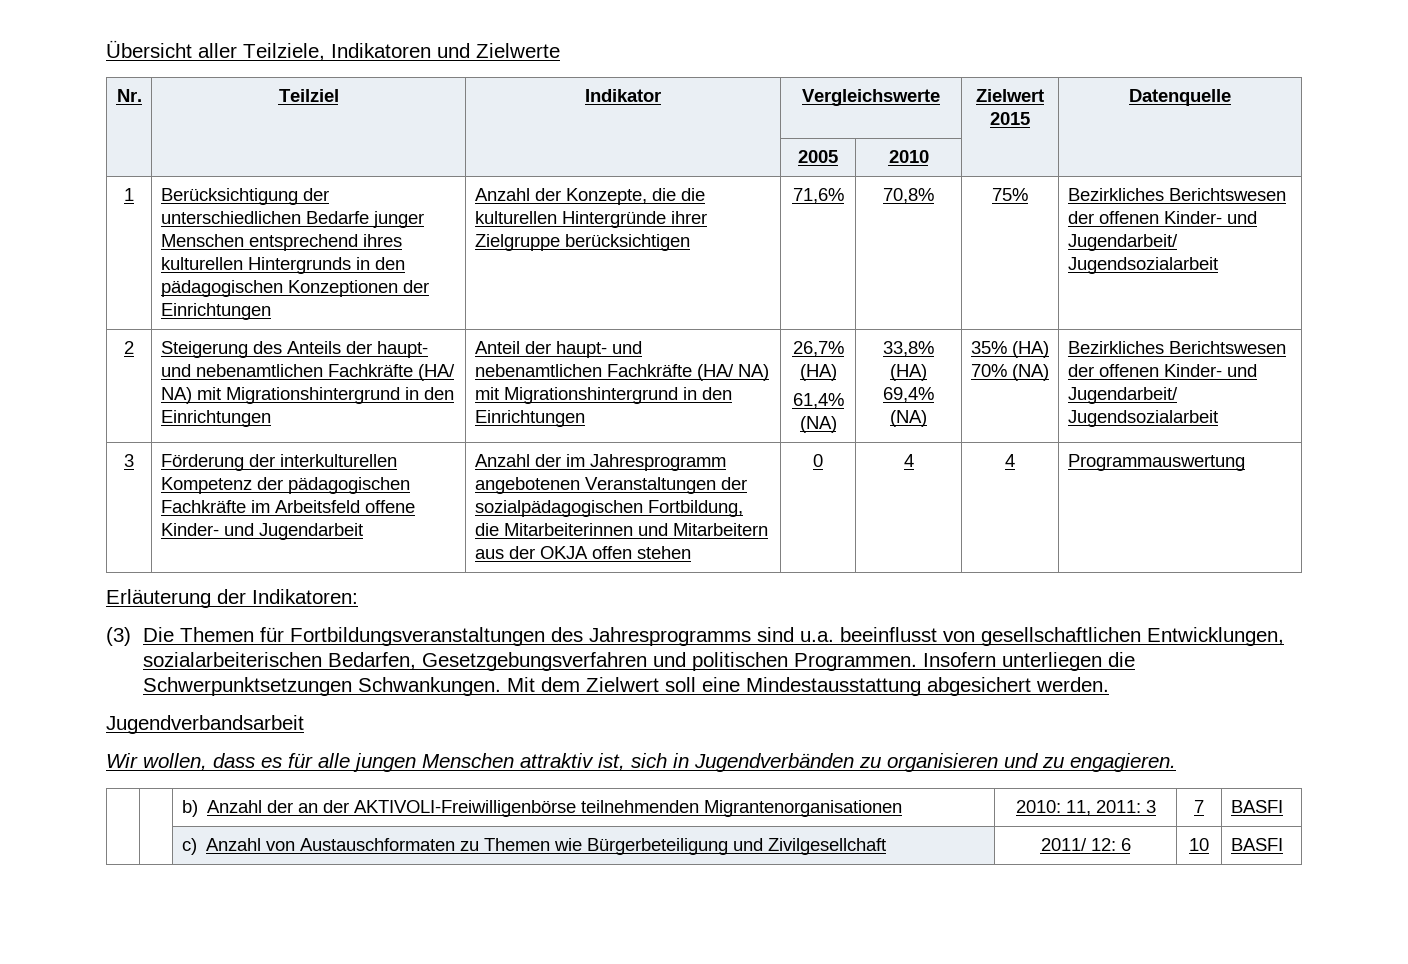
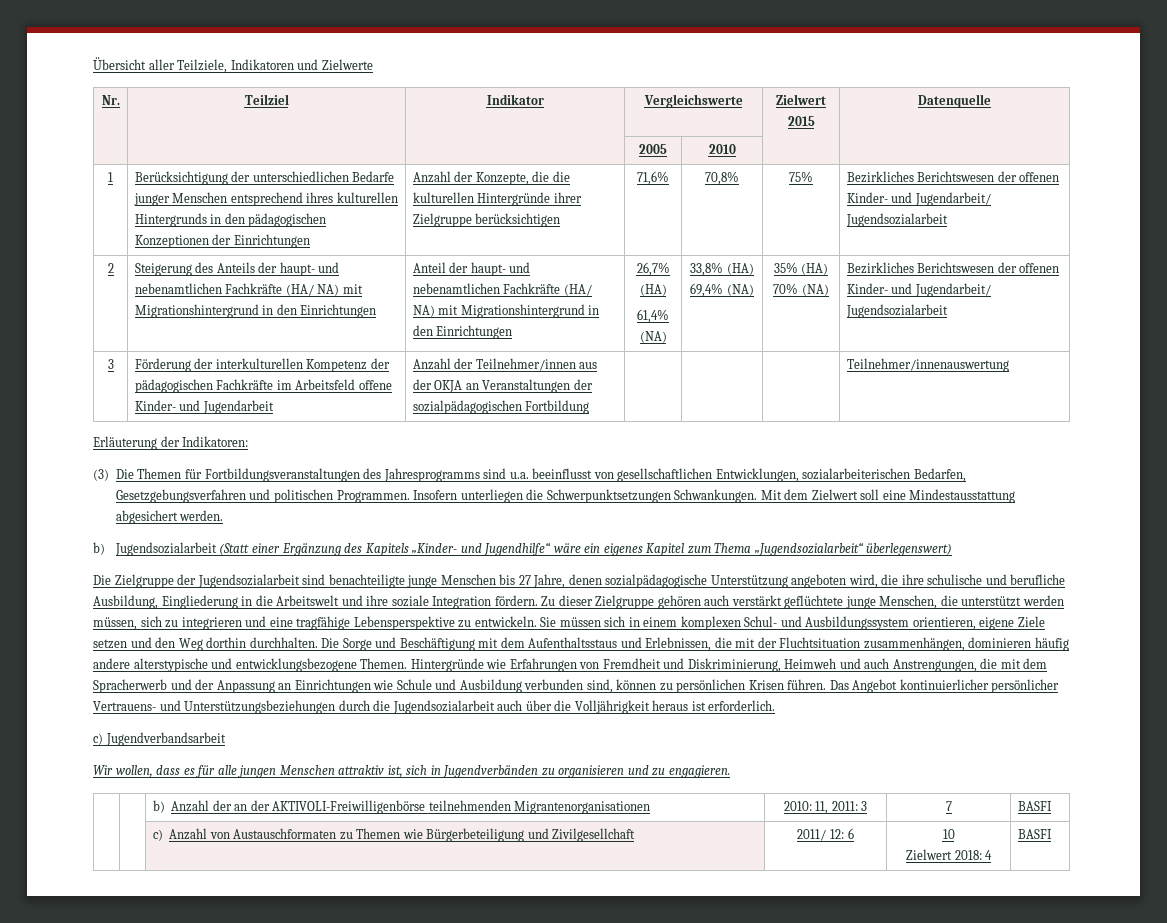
[565,454,726,471] [474,477,747,494] [474,500,743,517] [474,523,768,536] [474,546,691,559] [813,454,823,467] [903,454,914,467] [1005,454,1015,467] [1067,454,1245,471] im Jahresprogramm angebotenen Veranstaltungen der sozialpädagogischen Fortbildung, die Mitarbeiterinnen und Mitarbeitern aus der OKJA offen stehen | 0 | 4 | 4 | Programmauswertung -> [475,358,598,371] [412,379,593,393] [412,400,590,414] [846,358,1009,372] Teilnehmer/innen aus der OKJA an Veranstaltungen der sozialpädagogischen Fortbildung | | | | Teilnehmer/innenauswertung
(1109, 684) none -> [93,542,953,556] [93,574,1066,588] [93,595,1064,609] [93,616,1045,630] [93,637,1069,651] [93,658,1048,672] [93,679,1060,693] [93,700,776,714] [93,733,103,745] b) Jugendsozialarbeit (Statt einer Ergänzung des Kapitels „Kinder- und Jugendhilfe“ wäre ein eigenes Kapitel zum Thema „Jugendsozialarbeit“ überlegenswert) // Die Zielgruppe der Jugendsozialarbeit sind benachteiligte junge Menschen bis 27 Jahre, denen sozialpädagogische Unterstützung angeboten wird, die ihre schulische und berufliche Ausbildung, Eingliederung in die Arbeitswelt und ihre soziale Integration fördern. Zu dieser Zielgruppe gehören auch verstärkt geflüchtete junge Menschen, die unterstützt werden müssen, sich zu integrieren und eine tragfähige Lebensperspektive zu entwickeln. Sie müssen sich in einem komplexen Schul- und Ausbildungssystem orientieren, eigene Ziele setzen und den Weg dorthin durchhalten. Die Sorge und Beschäftigung mit dem Aufenthaltsstaus und Erlebnissen, die mit der Fluchtsituation zusammenhängen, dominieren häufig andere alterstypische und entwicklungsbezogene Themen. Hintergründe wie Erfahrungen von Fremdheit und Diskriminierung, Heimweh und auch Anstrengungen, die mit dem Spracherwerb und der Anpassung an Einrichtungen wie Schule und Ausbildung verbunden sind, können zu persönlichen Krisen führen. Das Angebot kontinuierlicher persönlicher Vertrauens- und Unterstützungsbeziehungen durch die Jugendsozialarbeit auch über die Volljährigkeit heraus ist erforderlich. // c)
(1209, 844) none -> [905,849,993,860] // Zielwert 2018: 4

